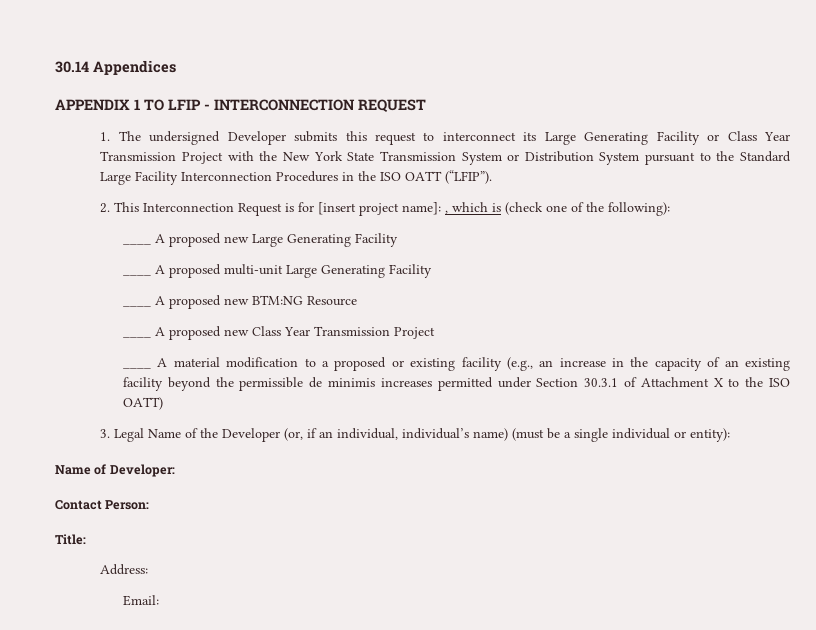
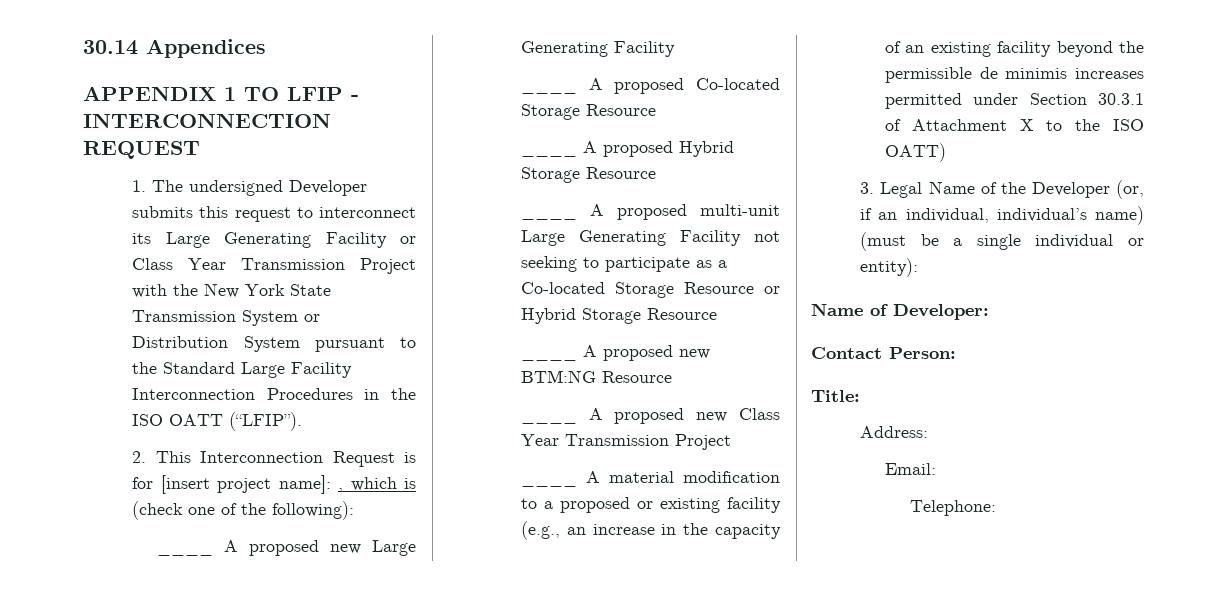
(399, 240) none -> [520,90,577,94] [588,78,780,94] [520,104,656,120] [520,153,577,157] [582,141,734,157] [520,167,656,183] // ____ A proposed Co-located Storage Resource // ____ A proposed Hybrid Storage Resource
(433, 271) none -> [754,231,780,242] [520,256,727,272] [520,282,780,298] [520,308,717,324] not seeking to participate as a Co-located Storage Resource or Hybrid Storage Resource
(160, 600) none -> [909,500,996,516] // Telephone:

